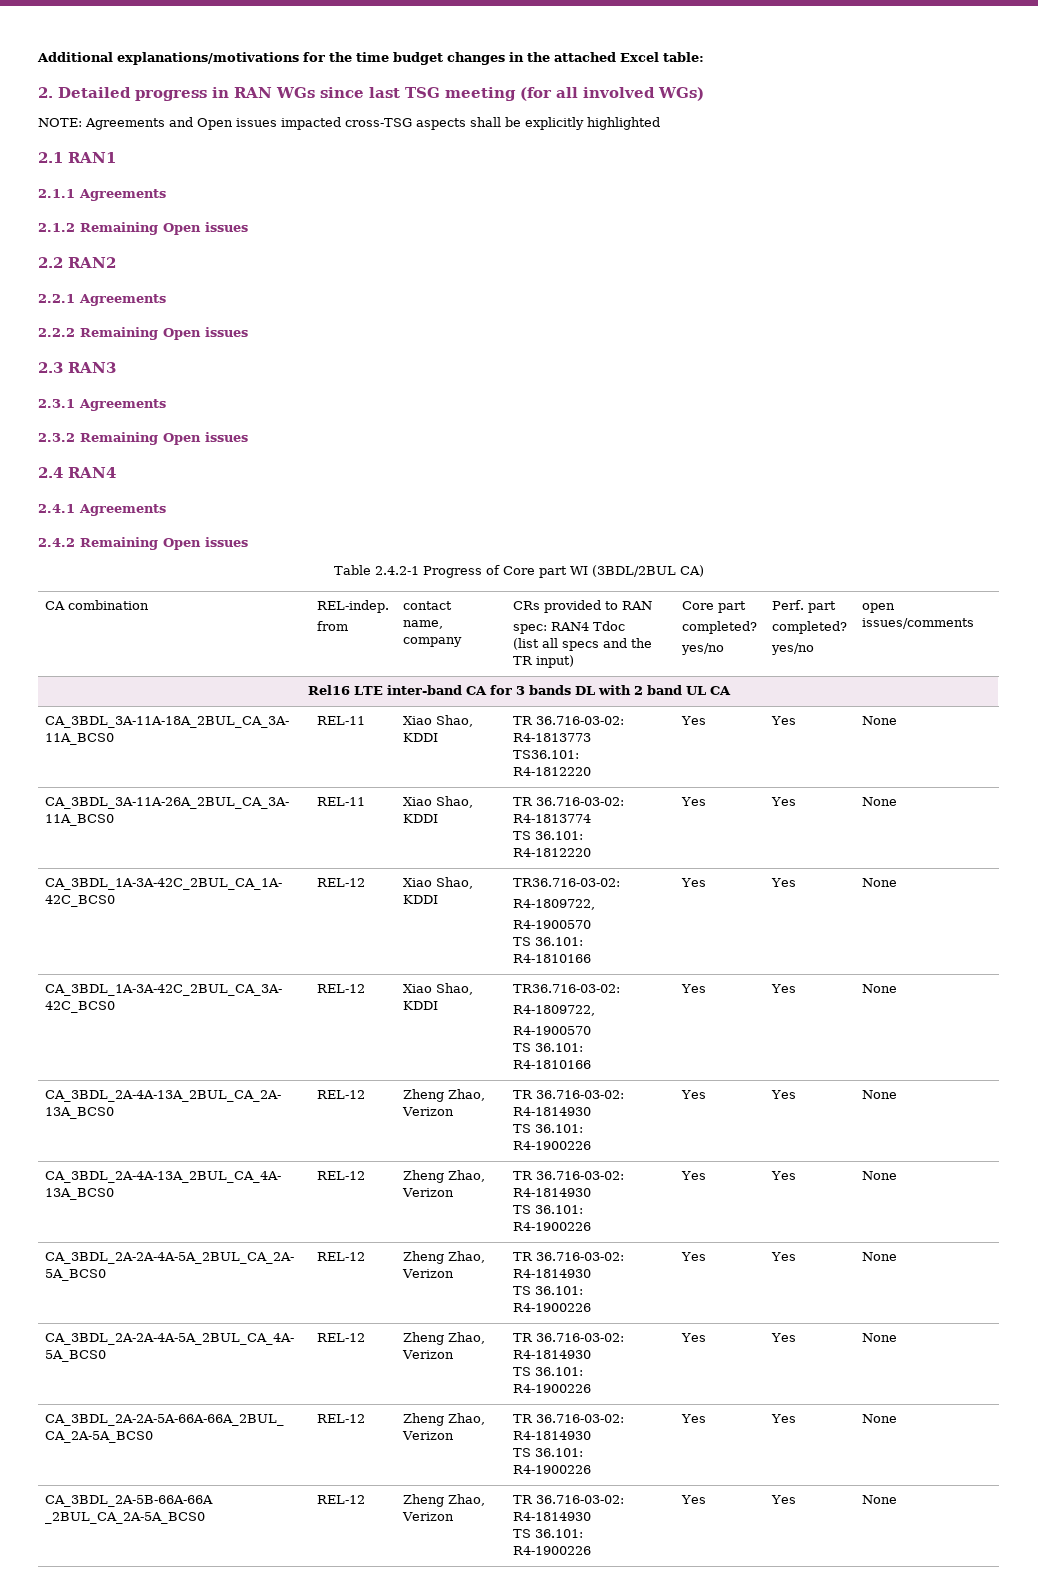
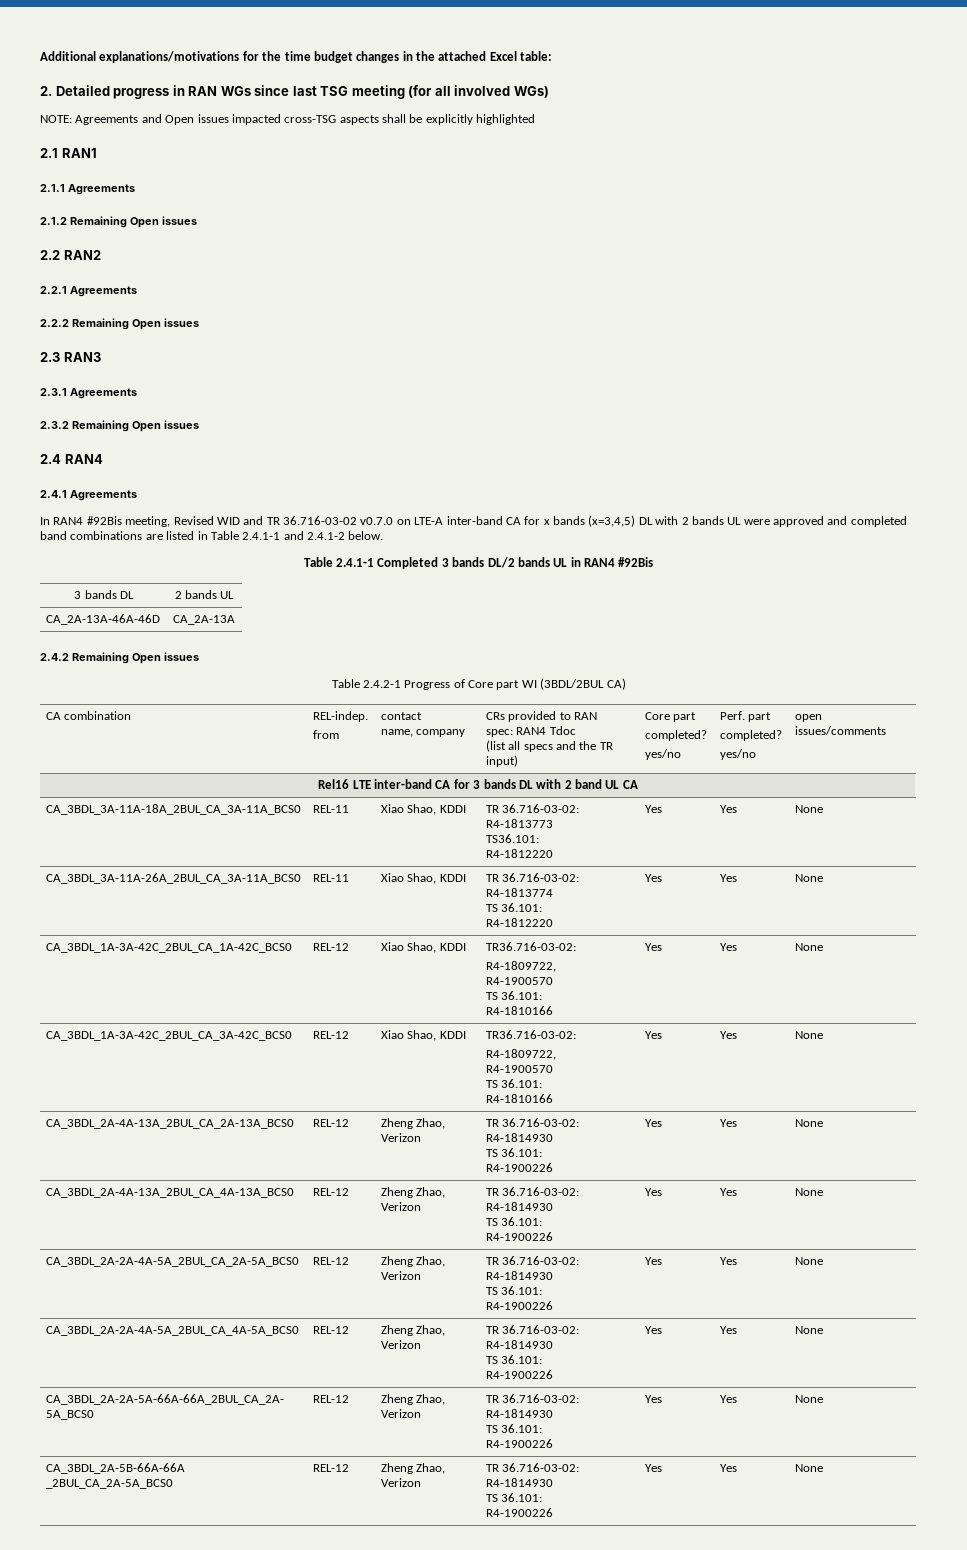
(166, 510) none -> [40,515,907,527] [40,531,384,540] [303,557,654,569] [74,590,134,599] [174,590,235,599] [45,614,160,625] [173,615,235,625] // In RAN4 #92Bis meeting, Revised WID and TR 36.716-03-02 v0.7.0 on LTE-A inter-band CA for x bands (x=3,4,5) DL with 2 bands UL were approved and completed band combinations are listed in Table 2.4.1-1 and 2.4.1-2 below. // Table 2.4.1-1 Completed 3 bands DL/2 bands UL in RAN4 #92Bis // 3 bands DL | 2 bands UL // CA_2A-13A-46A-46D | CA_2A-13A

